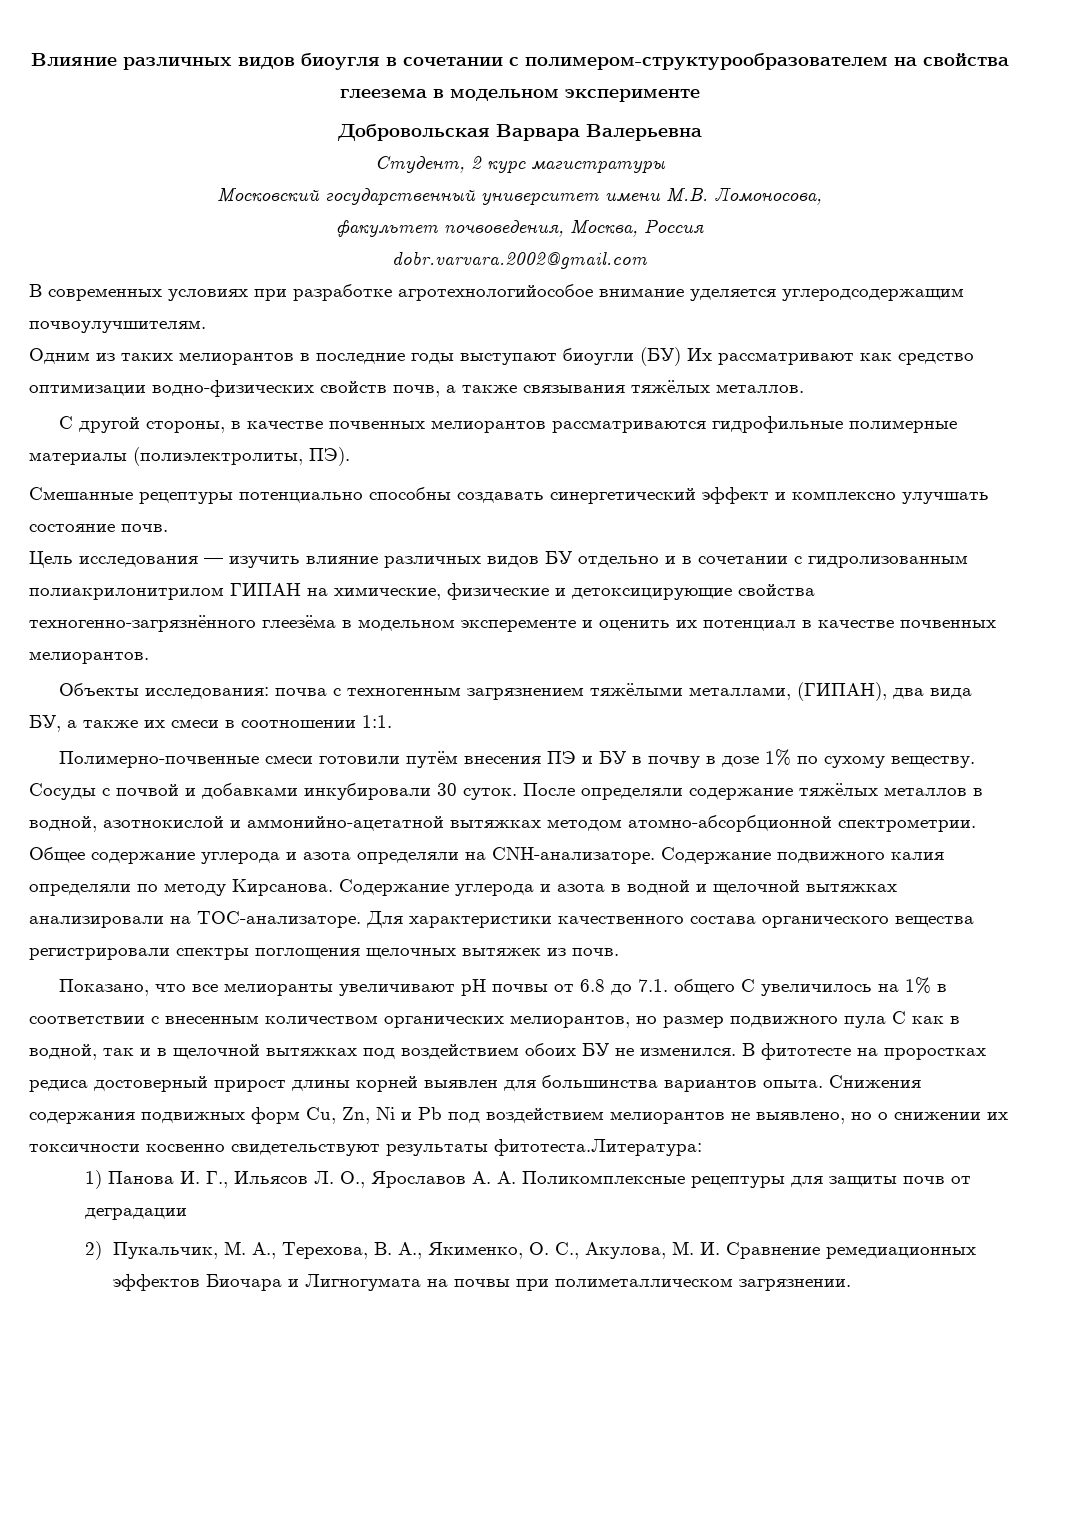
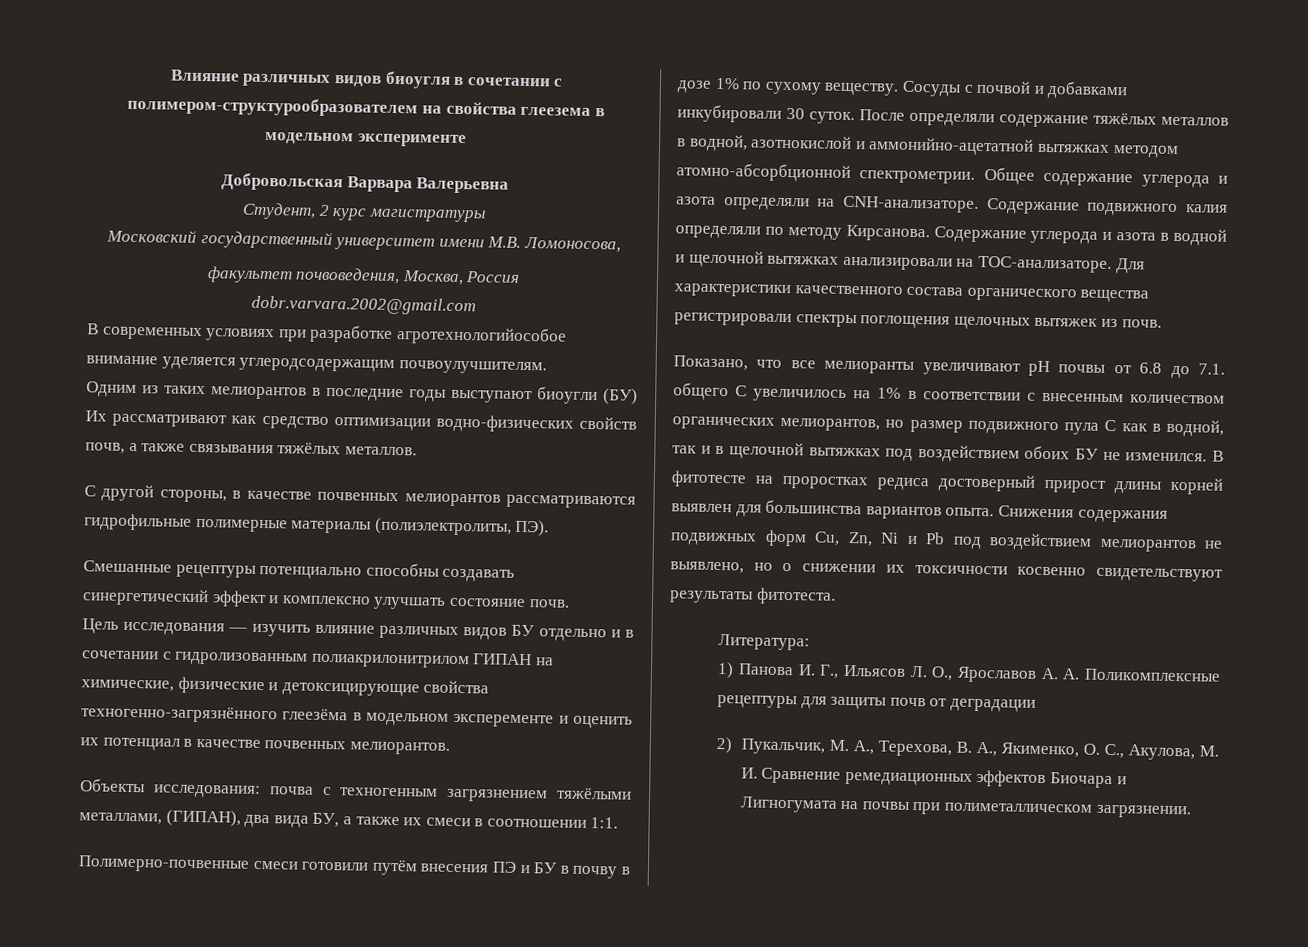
[494,1139,702,1156] фитотеста.Литература: -> [756,587,836,605] [718,634,811,651] фитотеста. // Литература:

